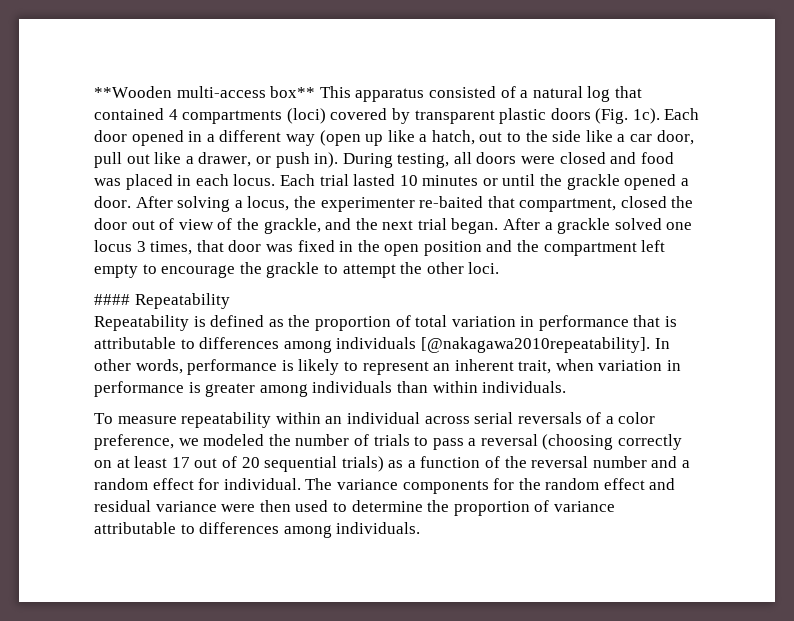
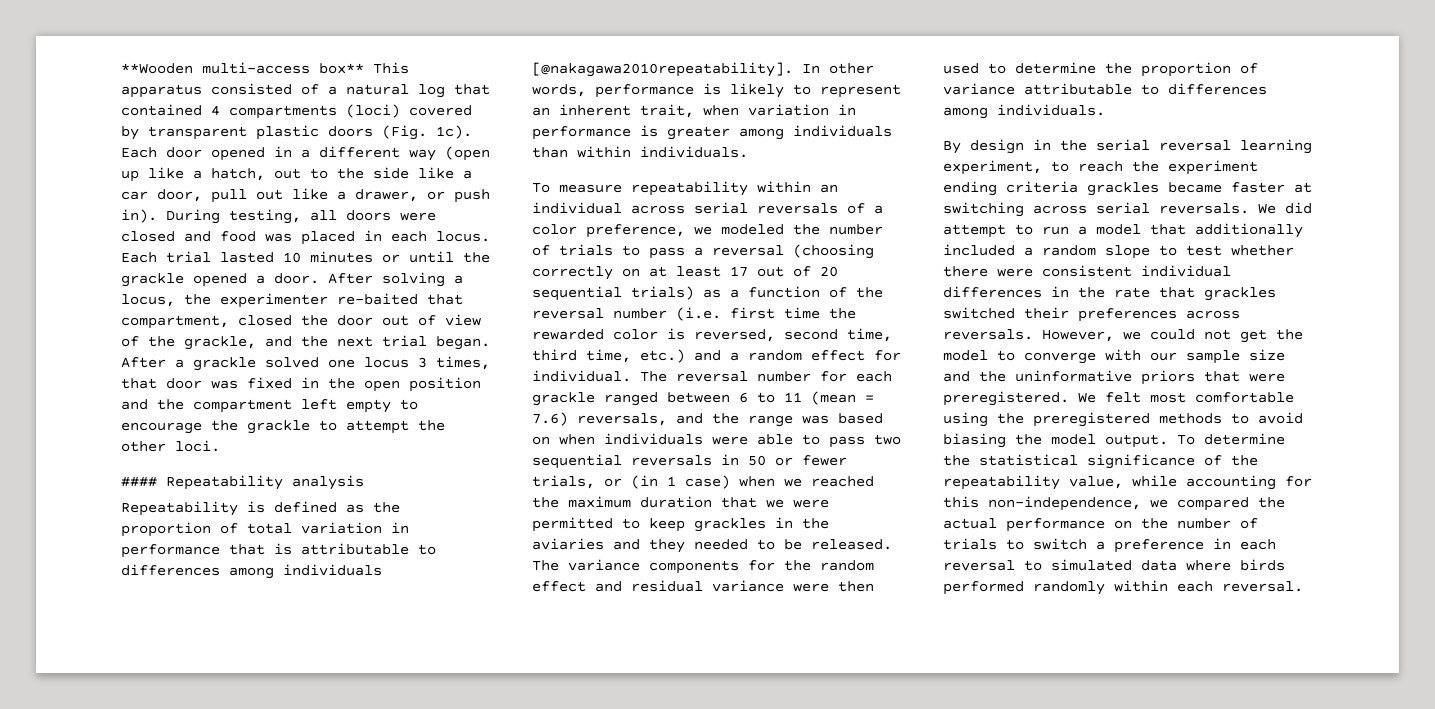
(230, 301) none -> [292,475,364,490] analysis
(647, 462) none -> [676,307,856,321] [532,328,892,342] [532,349,685,363] (i.e. first time the rewarded color is reversed, second time, third time, etc.)
(333, 484) none -> [676,371,892,382] [532,391,874,406] [532,412,883,427] [532,433,901,448] [532,454,847,469] [532,475,874,489] [532,496,829,508] [532,517,829,532] [532,538,892,553] [532,560,559,571] reversal number for each grackle ranged between 6 to 11 (mean = 7.6) reversals, and the range was based on when individuals were able to pass two sequential reversals in 50 or fewer trials, or (in 1 case) when we reached the maximum duration that we were permitted to keep grackles in the aviaries and they needed to be released. The
(421, 528) none -> [943,139,1312,154] [943,160,1258,175] [943,181,1312,196] [943,202,1312,217] [943,223,1303,238] [943,244,1294,259] [943,265,1231,277] [943,286,1276,301] [943,307,1240,322] [943,329,1303,343] [943,349,1285,364] [943,370,1285,385] [943,391,1294,406] [943,412,1303,427] [943,433,1285,448] [943,454,1258,469] [943,475,1312,490] [943,496,1285,511] [943,518,1258,532] [943,538,1276,553] [943,559,1285,571] [943,580,1303,595] // By design in the serial reversal learning experiment, to reach the experiment ending criteria grackles became faster at switching across serial reversals. We did attempt to run a model that additionally included a random slope to test whether there were consistent individual differences in the rate that grackles switched their preferences across reversals. However, we could not get the model to converge with our sample size and the uninformative priors that were preregistered. We felt most comfortable using the preregistered methods to avoid biasing the model output. To determine the statistical significance of the repeatability value, while accounting for this non-independence, we compared the actual performance on the number of trials to switch a preference in each reversal to simulated data where birds performed randomly within each reversal.

